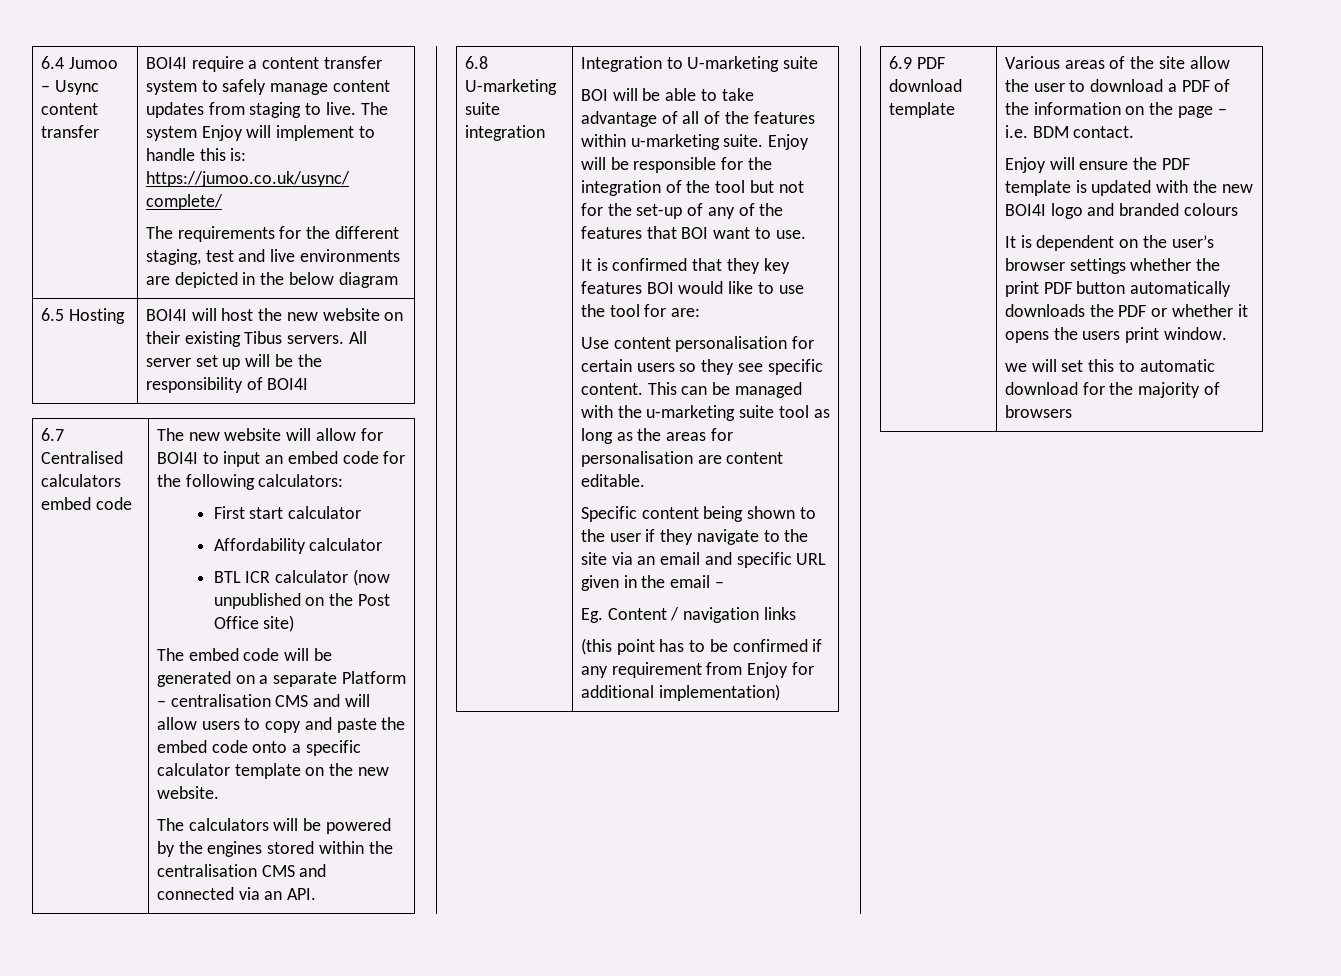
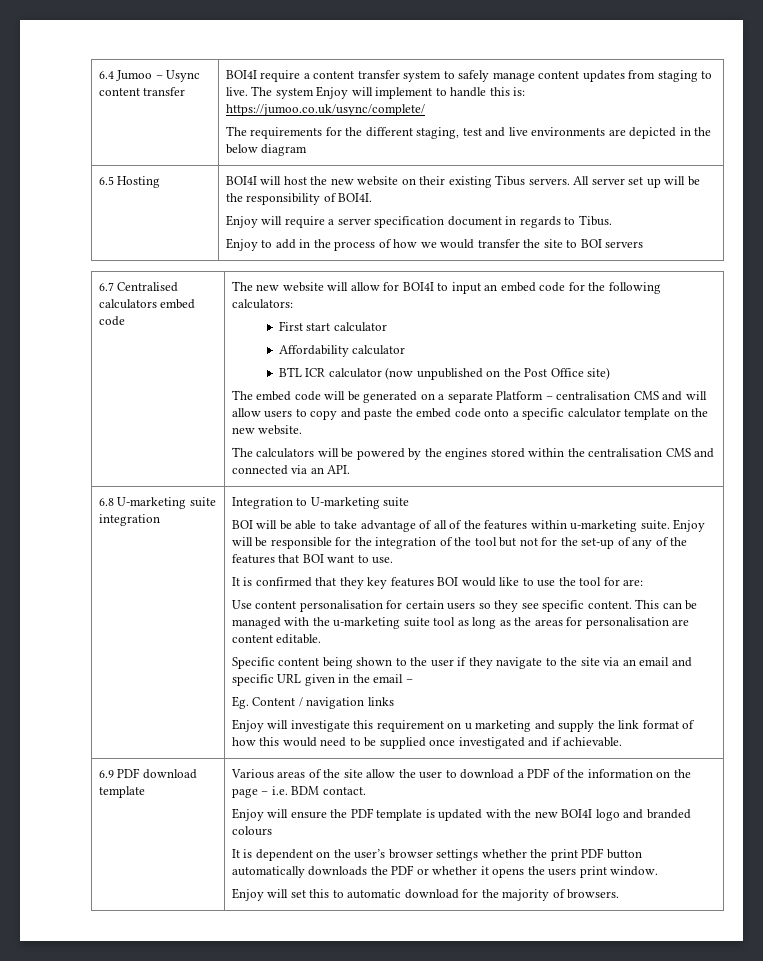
[267,378,309,390] BOI4I -> [338,193,373,202] [225,215,612,228] [225,238,644,251] BOI4I. // Enjoy will require a server specification document in regards to Tibus. // Enjoy to add in the process of how we would transfer the site to BOI servers
[580,638,823,655] [580,662,814,678] [580,684,780,701] (this point has to be confirmed if any requirement from Enjoy for additional implementation) -> [231,719,696,732] [231,737,623,749] Enjoy will investigate this requirement on u marketing and supply the link format of how this would need to be supplied once investigated and if achievable.
[1004,363,1027,372] we -> [231,888,264,901] Enjoy
[1004,405,1072,418] browsers -> [567,889,620,899] browsers.

